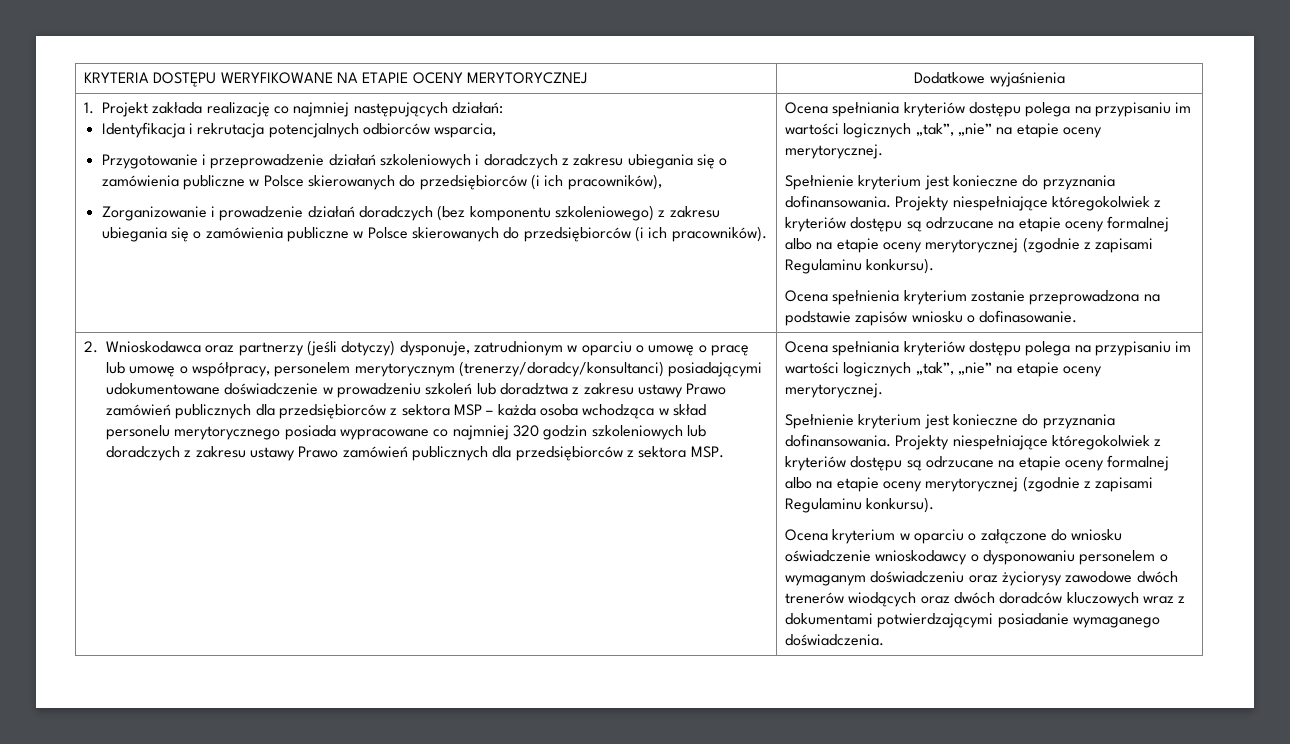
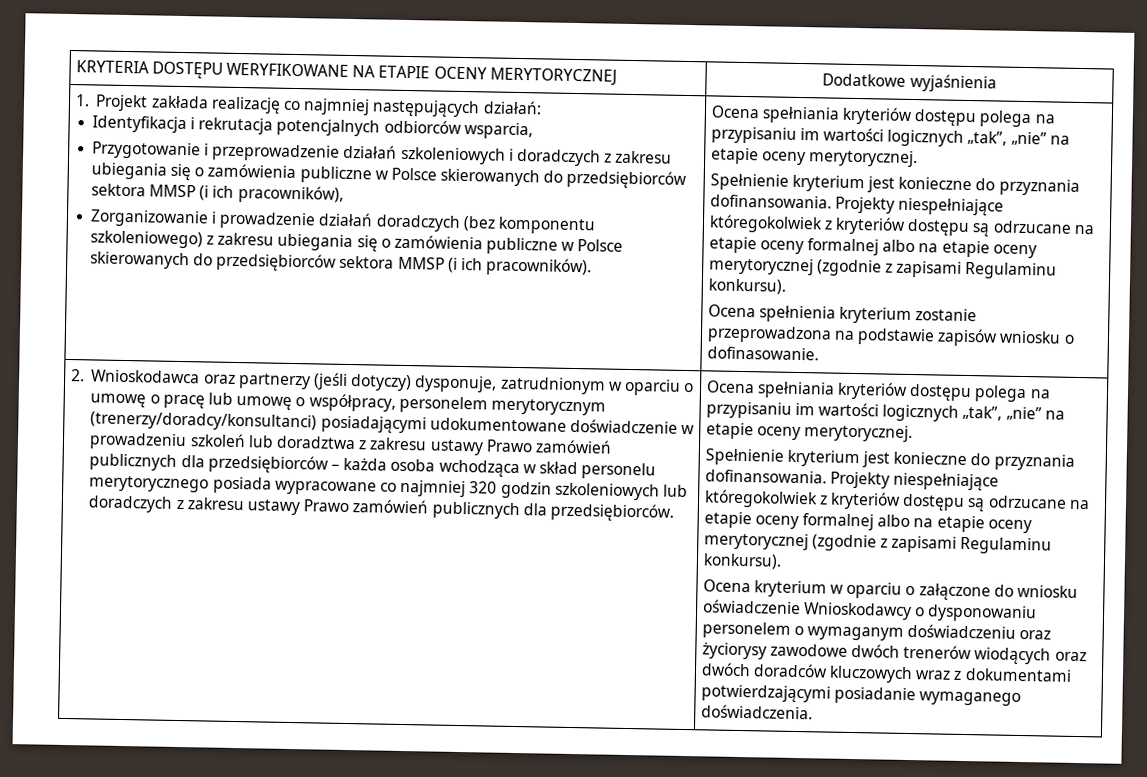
(527, 182) none -> [90,183,196,198] sektora MMSP
(631, 234) none -> [339,255,445,270] sektora MMSP
[390,404,483,416] z sektora MSP -> (329, 464) none
[515,446,724,461] przedsiębiorców z sektora MSP. -> [549,502,674,522] przedsiębiorców.
[875,550,968,565] wnioskodawcy -> [802,602,912,621] Wnioskodawcy

